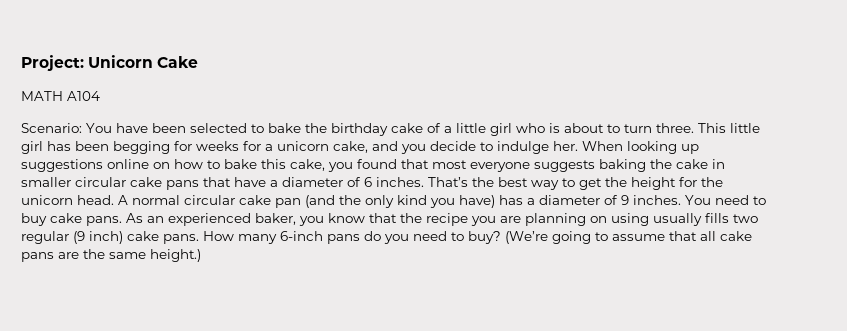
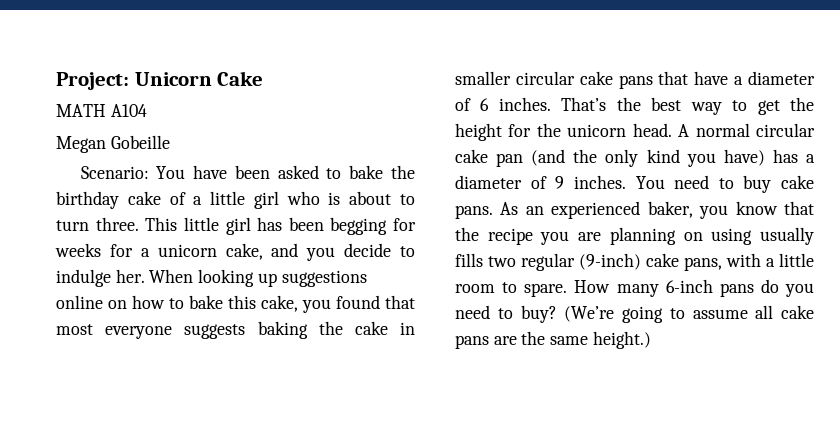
(100, 96) none -> [56,135,170,153] // Megan Gobeille
[190,123,247,133] selected -> [277,165,319,179] asked
[73,231,199,244] (9 inch) cake pans. -> [579,253,814,271] [455,282,568,297] (9-inch) cake pans, with a little room to spare.
[669,231,697,241] that -> (748, 314) none

